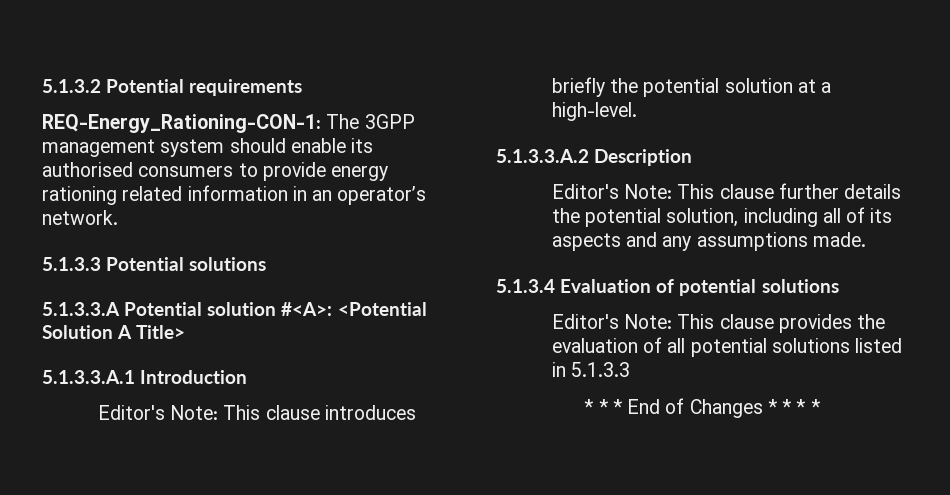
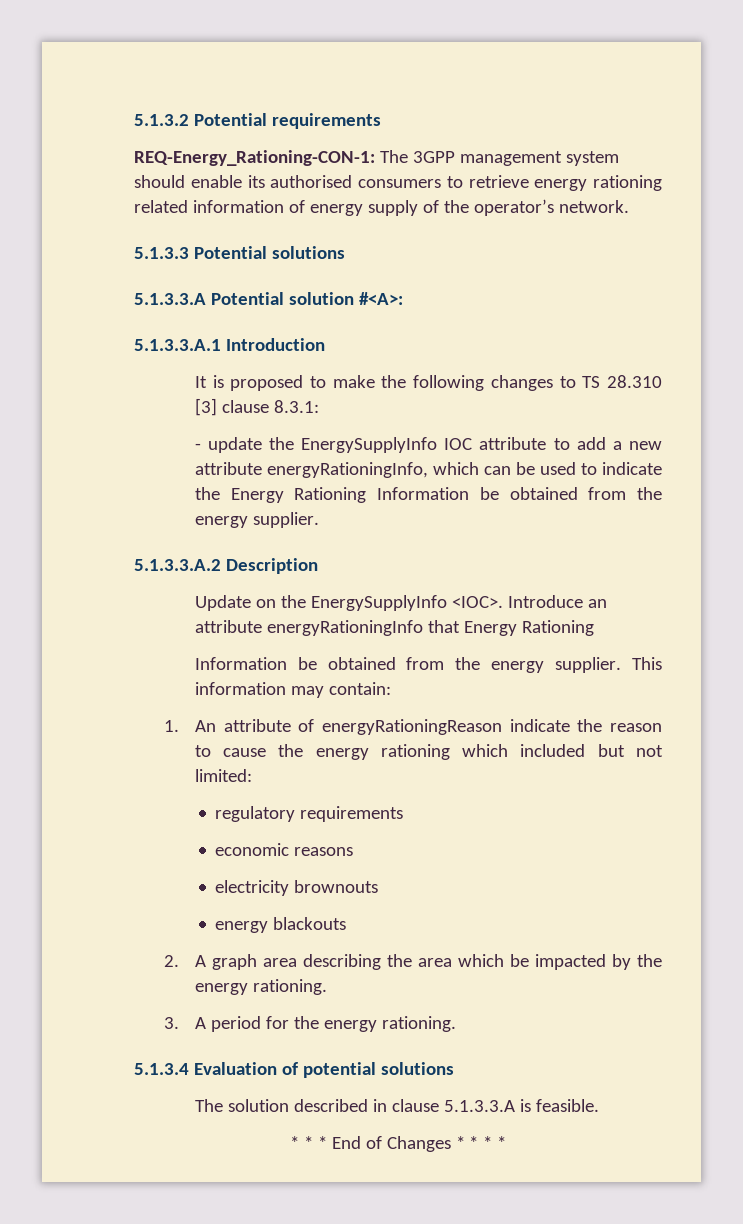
[262,162,326,181] provide -> [468,175,529,188] retrieve
[292,186,333,201] in an -> [288,200,469,216] of energy supply of the
[337,302,427,316] [42,325,186,339] [42,370,248,384] [97,405,416,420] [551,77,832,97] [551,102,637,121] [496,149,693,166] [551,183,902,199] [551,207,893,227] [551,232,866,251] <Potential Solution A Title> // 5.1.3.3.A.1 Introduction // Editor's Note: This clause introduces briefly the potential solution at a high-level. // 5.1.3.3.A.2 Description // Editor's Note: This clause further details the potential solution, including all of its aspects and any assumptions made. -> [134,338,325,351] [194,375,662,391] [194,398,319,416] [194,437,662,453] [194,462,662,478] [194,487,662,503] [194,512,319,528] [134,558,318,574] [194,595,607,611] [194,620,594,636] [194,657,663,673] [194,682,391,698] [164,719,662,735] [194,744,663,760] [194,769,252,782] [215,806,404,822] [215,843,354,856] [215,880,379,896] [215,917,347,933] [164,954,663,970] [194,979,327,995] [164,1016,456,1032] // 5.1.3.3.A.1 Introduction // It is proposed to make the following changes to TS 28.310 [3] clause 8.3.1: // - update the EnergySupplyInfo IOC attribute to add a new attribute energyRationingInfo, which can be used to indicate the Energy Rationing Information be obtained from the energy supplier. // 5.1.3.3.A.2 Description // Update on the EnergySupplyInfo <IOC>. Introduce an attribute energyRationingInfo that Energy Rationing // Information be obtained from the energy supplier. This information may contain: // 1. An attribute of energyRationingReason indicate the reason to cause the energy rationing which included but not limited: // regulatory requirements // economic reasons // electricity brownouts // energy blackouts // 2. A graph area describing the area which be impacted by the energy rationing. // 3. A period for the energy rationing.
[551,314,886,333] [551,337,903,357] [551,362,631,377] Editor's Note: This clause provides the evaluation of all potential solutions listed in 5.1.3.3 -> [194,1099,599,1112] The solution described in clause 5.1.3.3.A is feasible.

